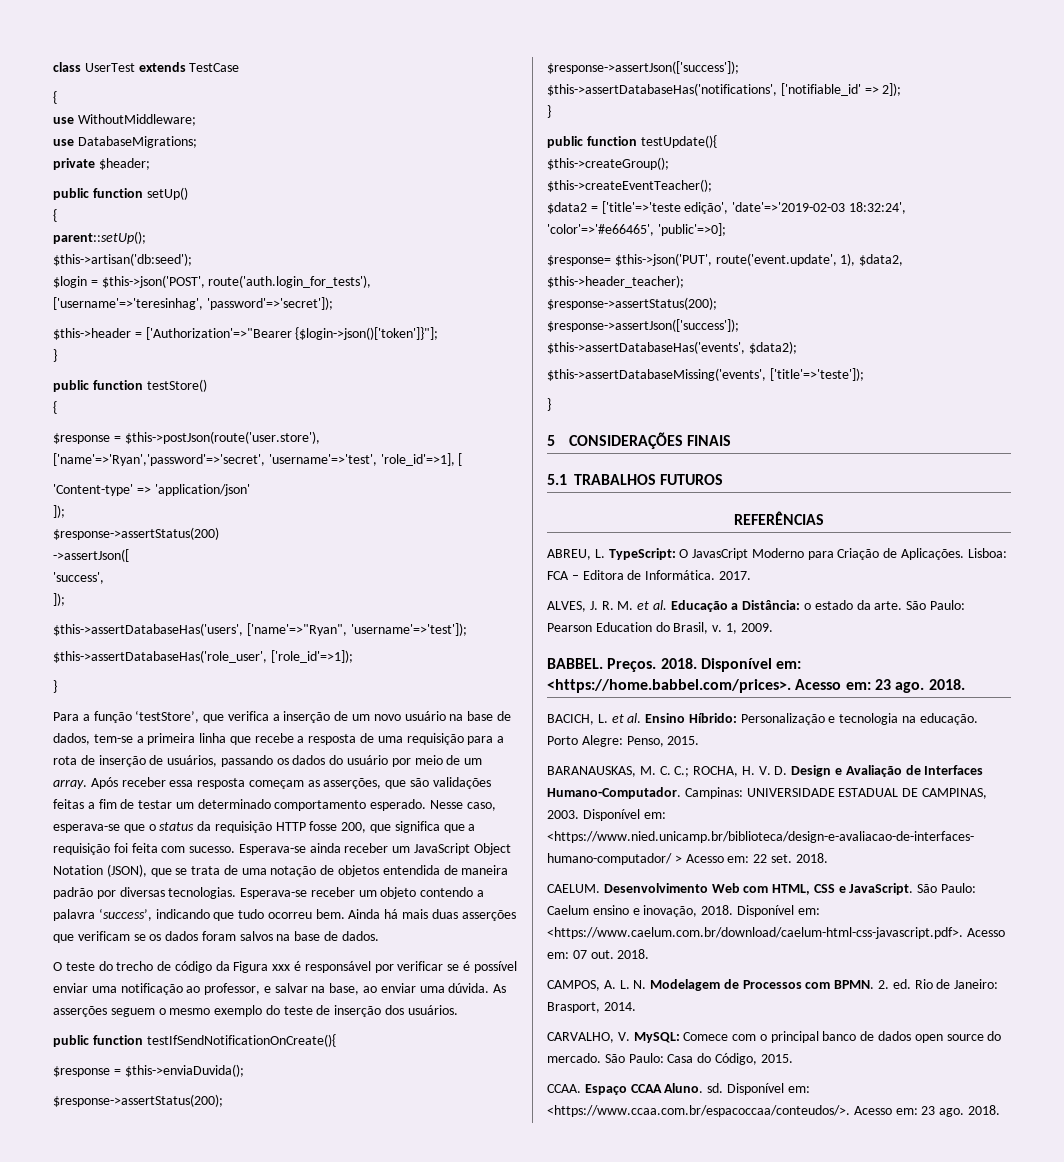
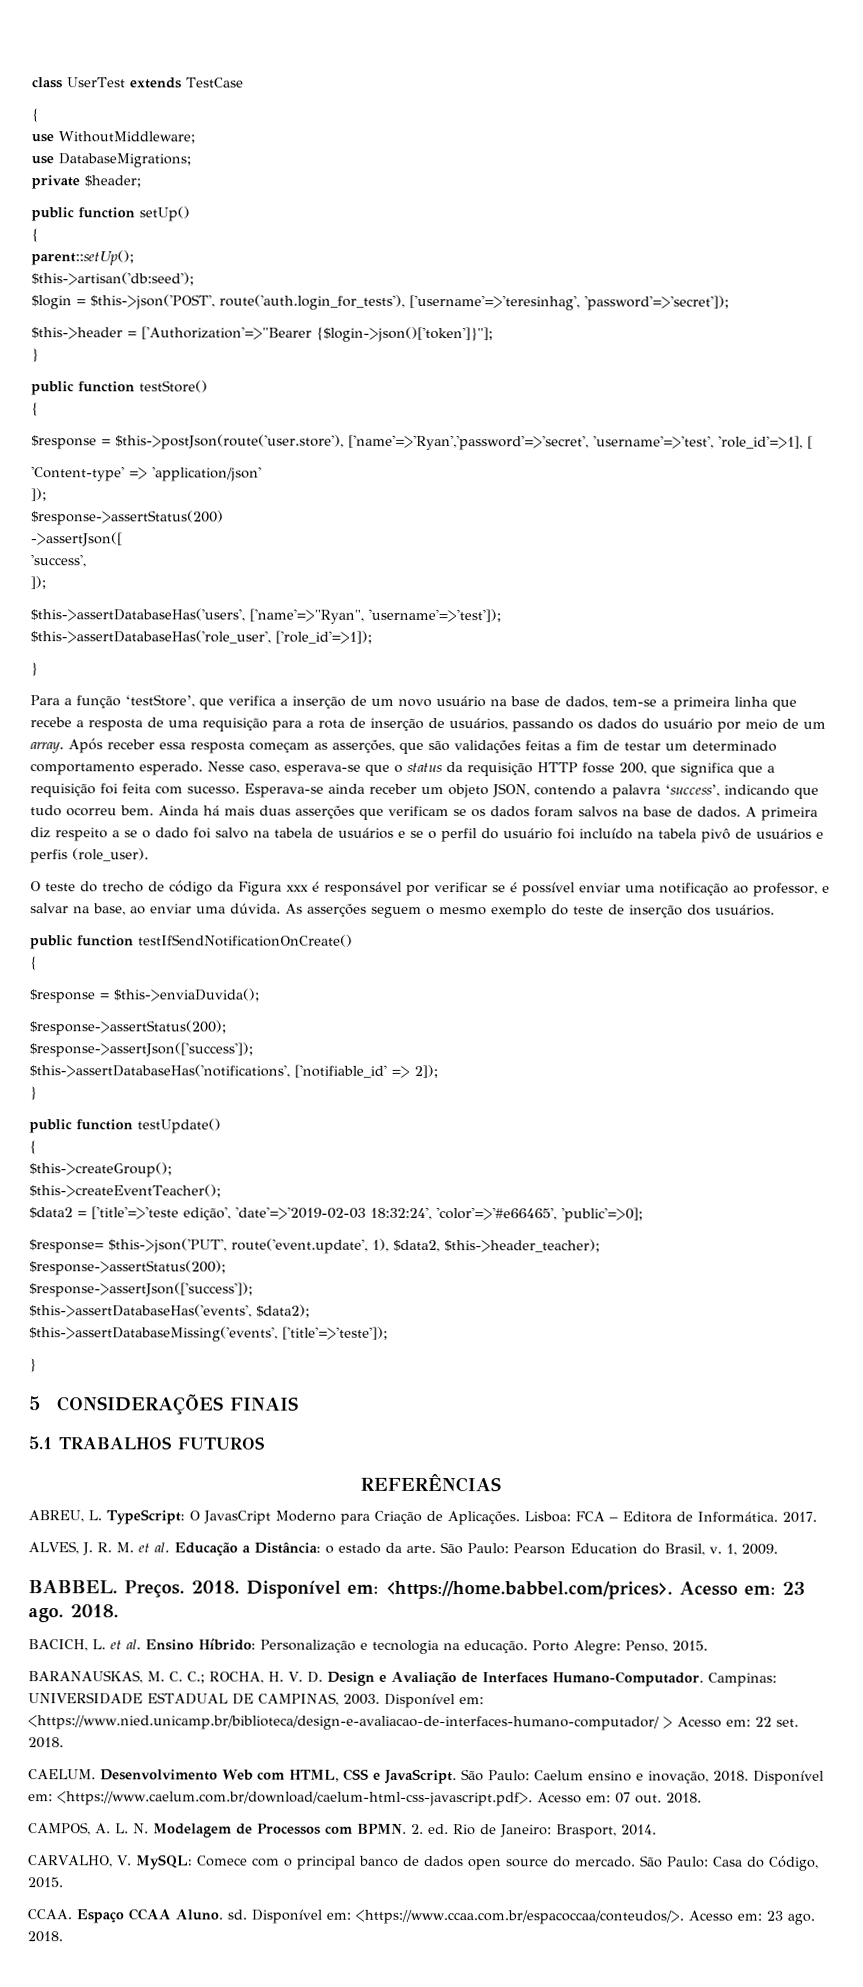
[414,843,511,855] [53,864,509,877] [53,887,417,899] JavaScript Object Notation (JSON), que se trata de uma notação de objetos entendida de maneira padrão por diversas tecnologias. Esperava-se receber um objeto -> [448,783,530,799] objeto JSON,
(379, 936) none -> [745,806,818,821] [30,827,824,843] [30,848,149,864] A primeira diz respeito a se o dado foi salvo na tabela de usuários e se o perfil do usuário foi incluído na tabela pivô de usuários e perfis (role_user).
[146,1034,336,1047] testIfSendNotificationOnCreate(){ -> [138,934,353,947] [30,956,38,971] testIfSendNotificationOnCreate() // {
[640,135,717,148] testUpdate(){ -> [137,1118,221,1134] [29,1140,37,1155] testUpdate() // {

